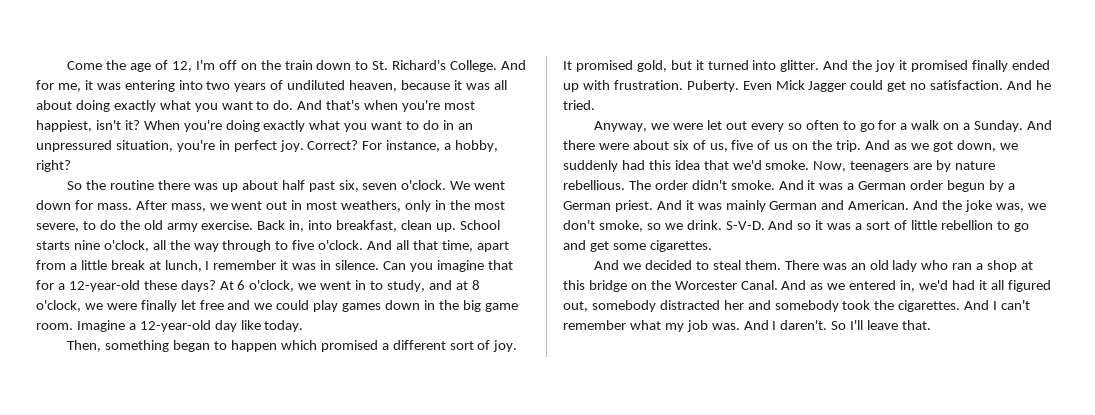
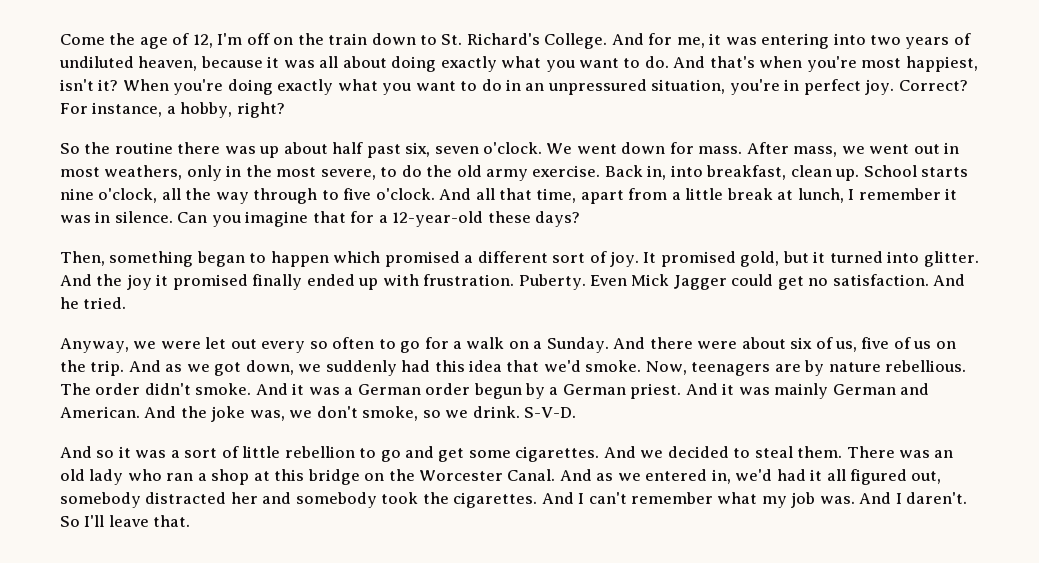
[219,280,480,292] [36,300,518,312] [36,320,304,332] At 6 o'clock, we went in to study, and at 8 o'clock, we were finally let free and we could play games down in the big game room. Imagine a 12-year-old day like today. -> (581, 219) none
(765, 225) none -> (577, 412) //
(712, 246) // -> (600, 454) none

